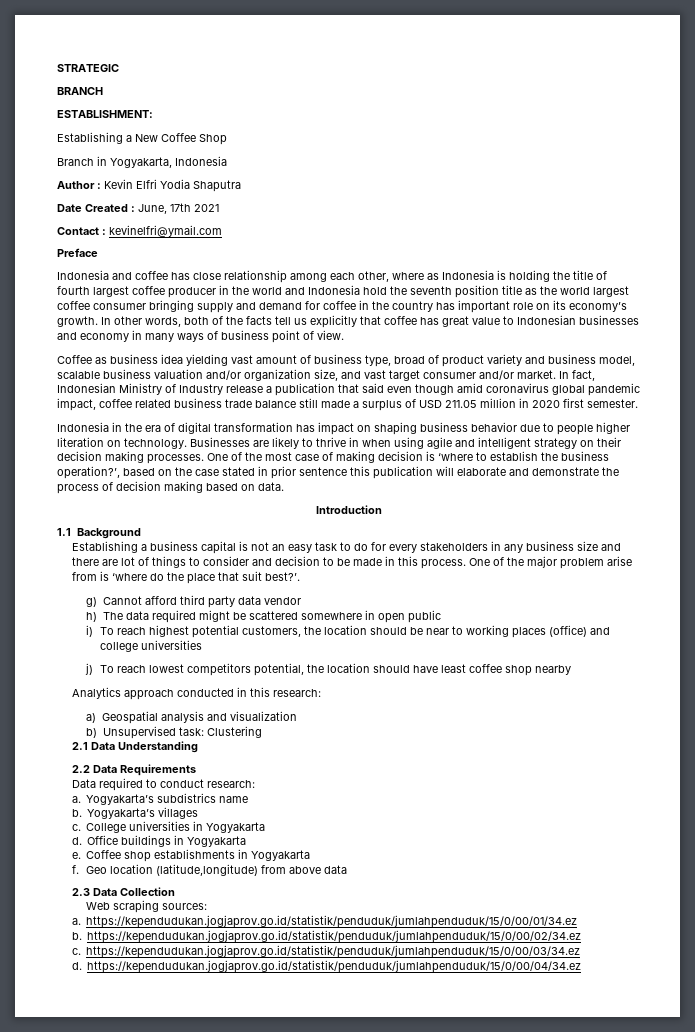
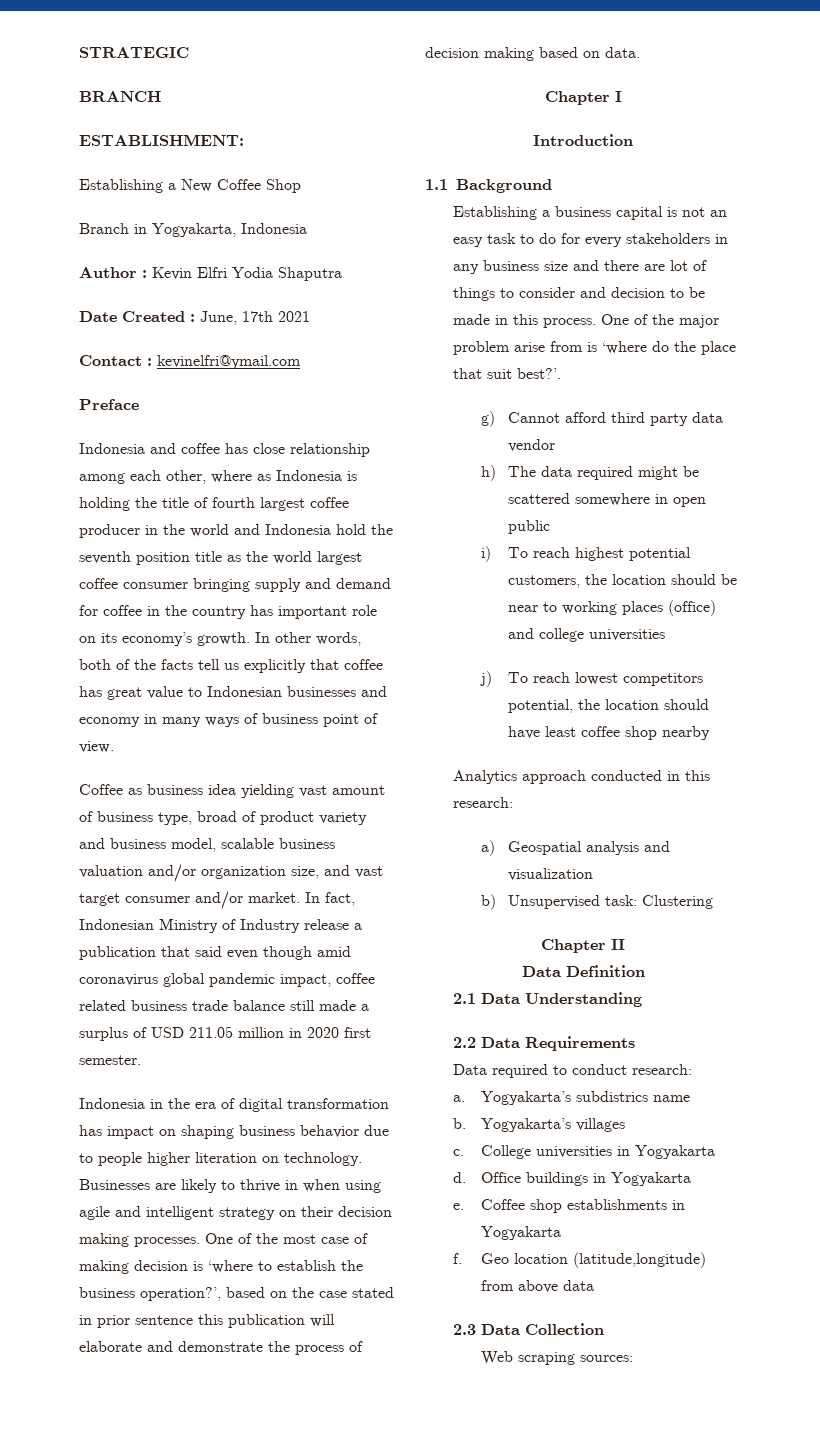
(284, 486) none -> [544,91,622,105] // Chapter I
(262, 732) none -> [541,939,625,953] [521,965,645,977] // Chapter II // Data Definition
[71,915,577,928] [71,930,581,943] [71,945,580,958] [71,960,581,973] // a. https://kependudukan.jogjaprov.go.id/statistik/penduduk/jumlahpenduduk/15/0/00/01/34.ez // b. https://kependudukan.jogjaprov.go.id/statistik/penduduk/jumlahpenduduk/15/0/00/02/34.ez // c. https://kependudukan.jogjaprov.go.id/statistik/penduduk/jumlahpenduduk/15/0/00/03/34.ez // d. https://kependudukan.jogjaprov.go.id/statistik/penduduk/jumlahpenduduk/15/0/00/04/34.ez -> (633, 1358) none

